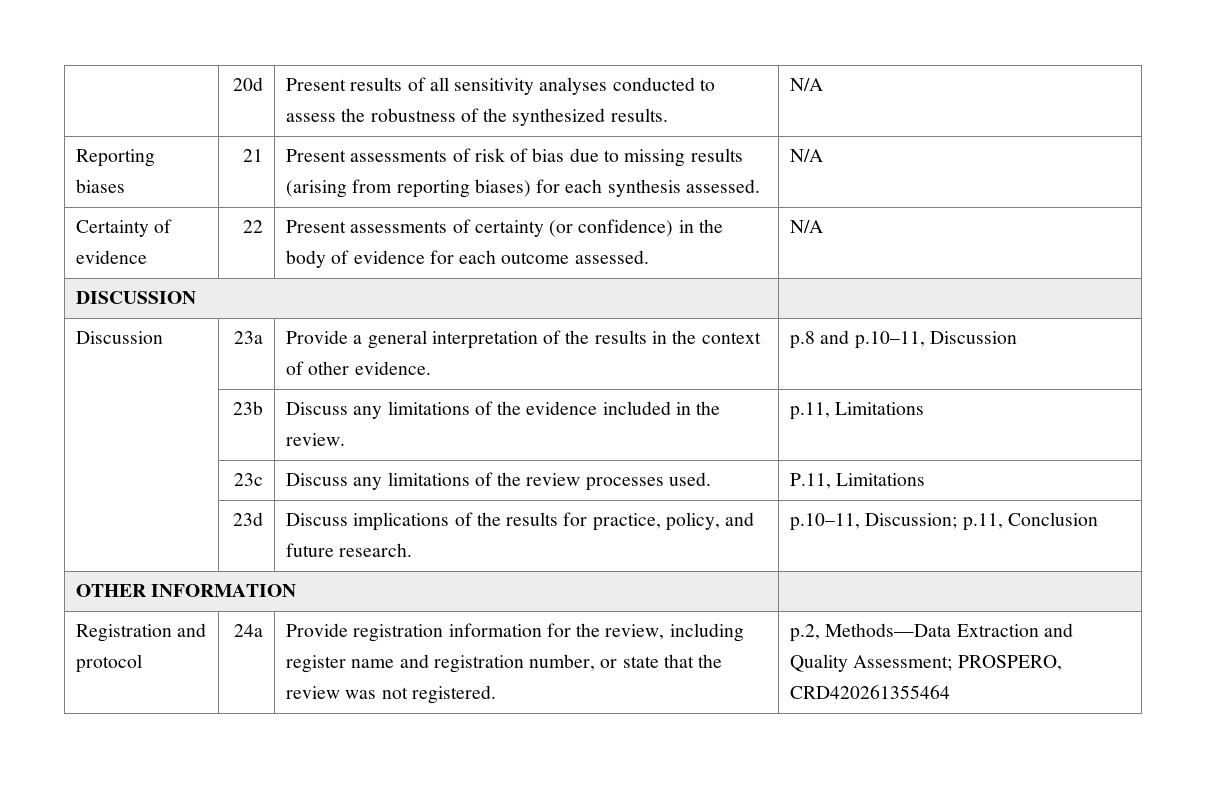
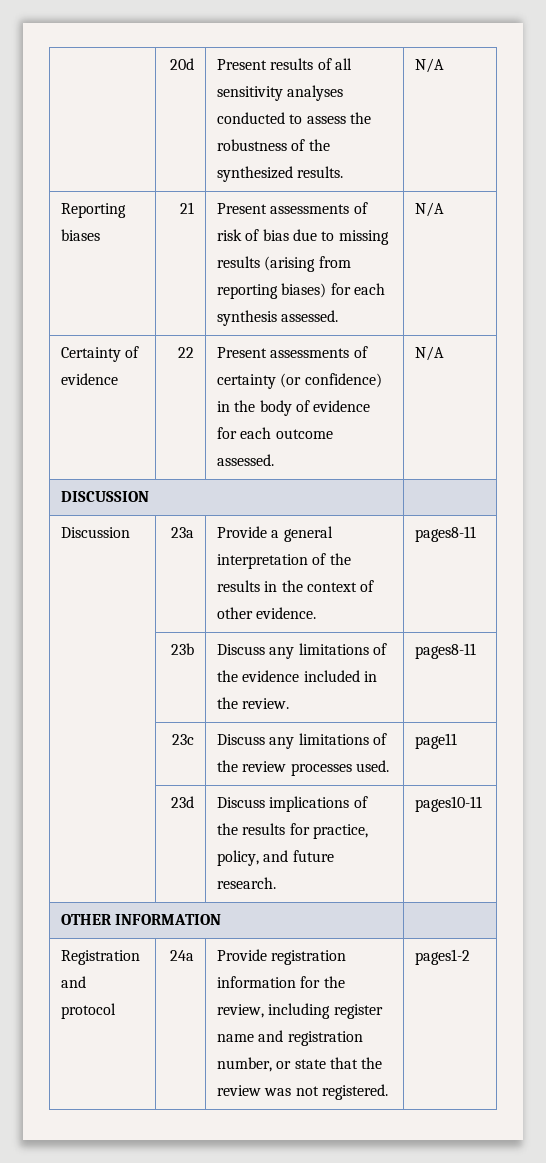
[790,330,1017,349] p.8 and p.10–11, Discussion -> [415,526,477,542] pages8-11
[790,402,925,420] p.11, Limitations -> [415,643,477,659] pages8-11
[790,473,926,489] P.11, Limitations -> [415,733,458,749] page11
[790,512,1098,531] p.10–11, Discussion; p.11, Conclusion -> [415,796,483,812] pages10-11
[790,623,1073,642] [790,654,1062,672] [790,685,951,699] p.2, Methods—Data Extraction and Quality Assessment; PROSPERO, CRD420261355464 -> [415,949,471,965] pages1-2

